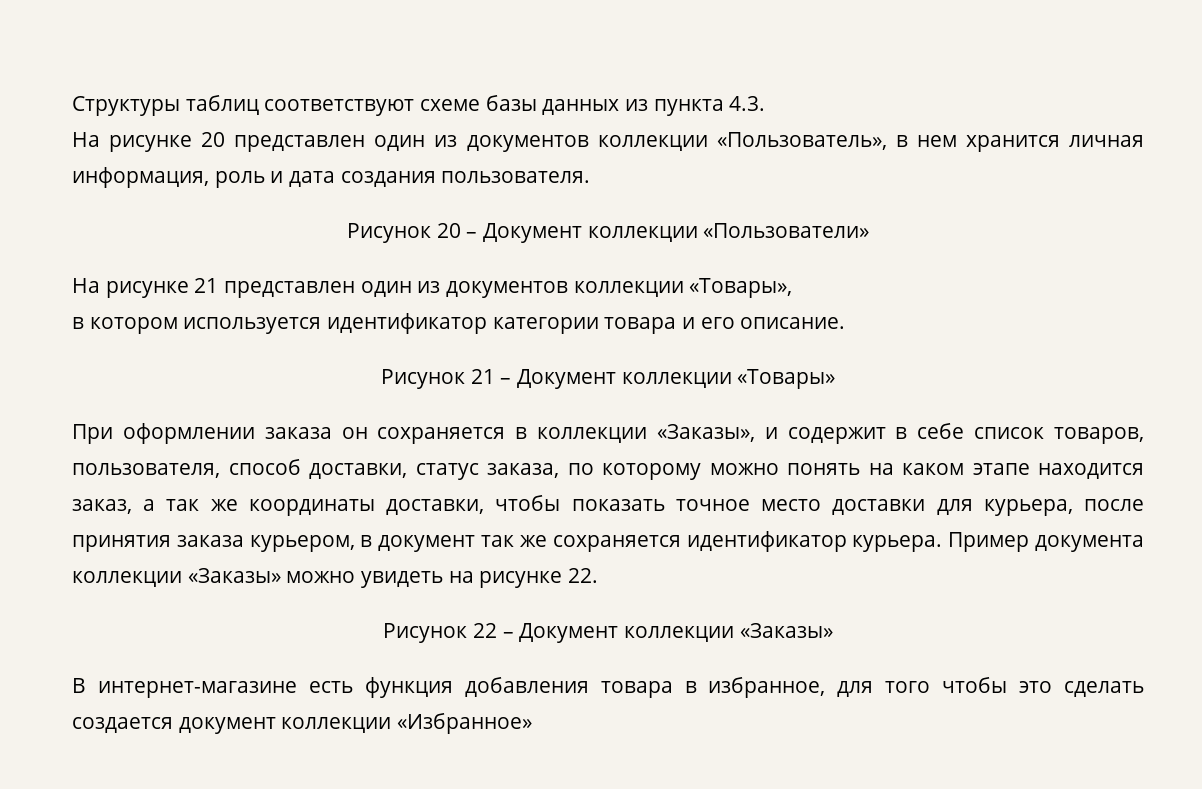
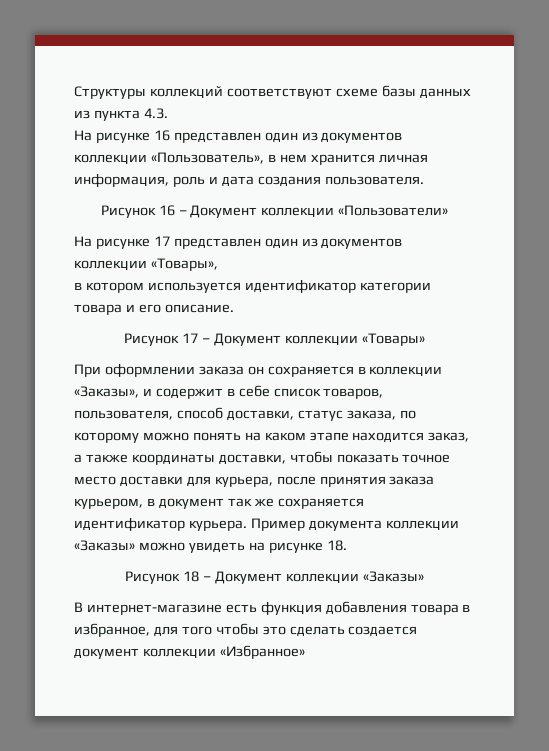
[185,95,259,115] таблиц -> [149,86,223,98] коллекций
[201,132,226,147] 20 -> [153,130,170,141] 16
[436,223,461,238] 20 -> [158,205,175,216] 16
[194,278,219,293] 21 -> [153,236,170,246] 17
[470,369,495,384] 21 -> [182,333,199,343] 17
[166,499,238,511] так же -> [85,454,128,463] также
[568,568,599,583] [383,623,497,643] 22. // Рисунок 22 -> [326,540,347,551] [125,571,200,584] 18. // Рисунок 18

